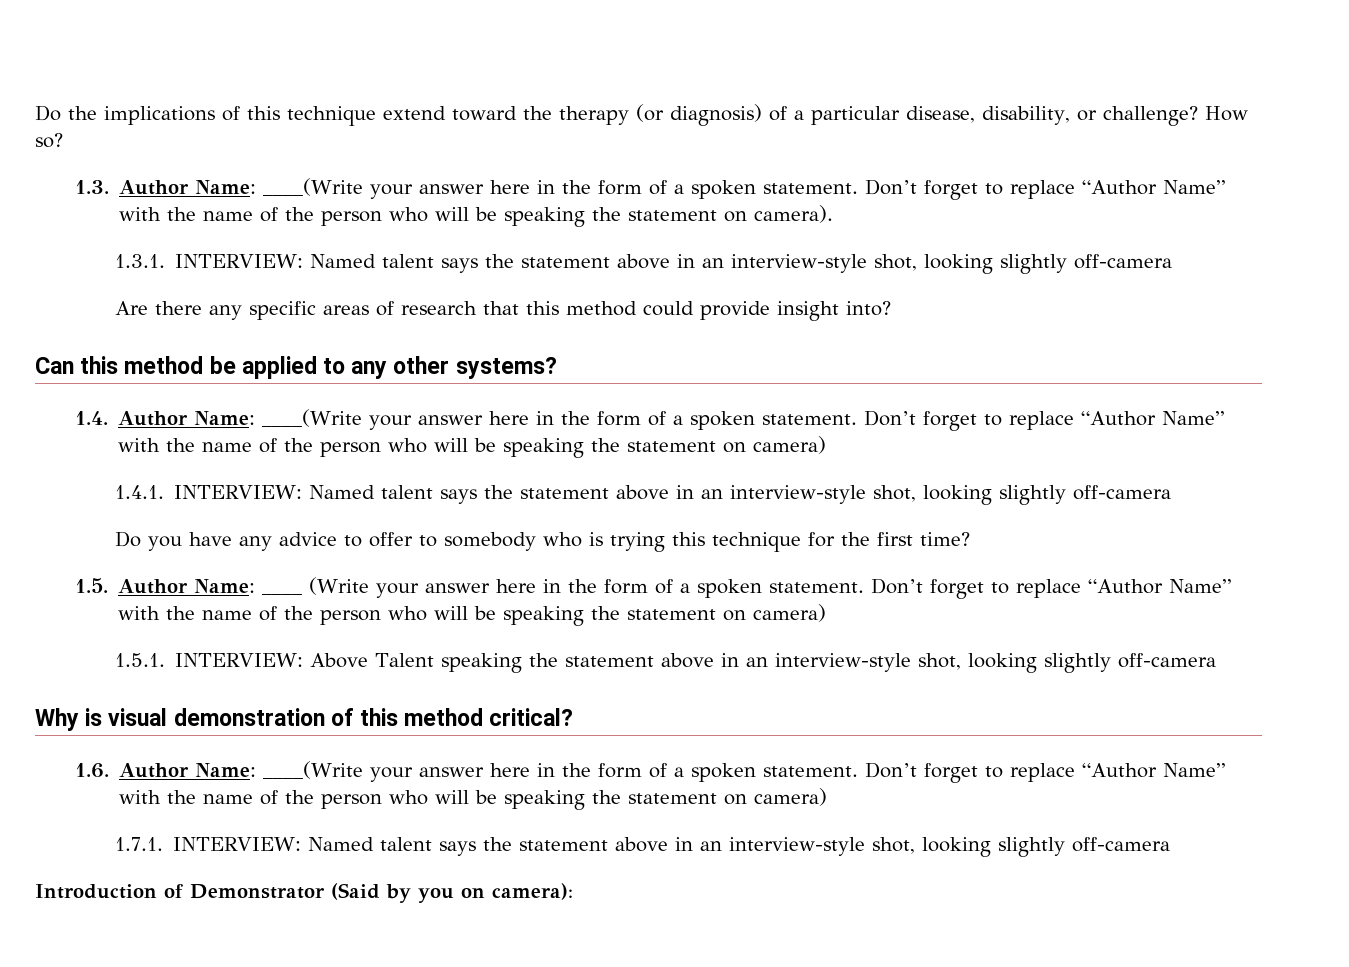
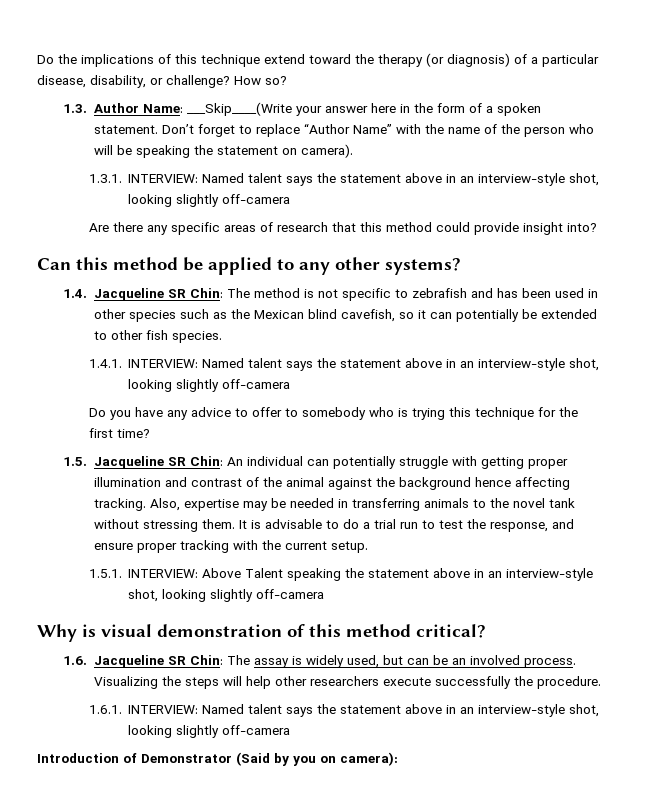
[263,178,364,196] ____(Write -> [186,102,292,116] ___Skip____(Write
[118,409,1225,431] [118,436,827,458] Author Name: ____(Write your answer here in the form of a spoken statement. Don’t forget to replace “Author Name” with the name of the person who will be speaking the statement on camera) -> [93,288,598,301] [93,309,597,322] [93,330,222,343] Jacqueline SR Chin: The method is not specific to zebrafish and has been used in other species such as the Mexican blind cavefish, so it can potentially be extended to other fish species.
[118,579,256,594] [262,577,1232,599] [118,604,827,626] Author Name: ____ (Write your answer here in the form of a spoken statement. Don’t forget to replace “Author Name” with the name of the person who will be speaking the statement on camera) -> [93,456,568,469] [93,477,570,490] [93,498,575,511] [93,519,574,532] [93,540,368,553] Jacqueline SR Chin: An individual can potentially struggle with getting proper illumination and contrast of the animal against the background hence affecting tracking. Also, expertise may be needed in transferring animals to the novel tank without stressing them. It is advisable to do a trial run to test the response, and ensure proper tracking with the current setup.
[119,761,1226,783] [119,788,828,810] [115,837,164,851] Author Name: ____(Write your answer here in the form of a spoken statement. Don’t forget to replace “Author Name” with the name of the person who will be speaking the statement on camera) // 1.7.1. -> [93,655,576,668] [93,676,601,689] [88,705,122,714] Jacqueline SR Chin: The assay is widely used, but can be an involved process. Visualizing the steps will help other researchers execute successfully the procedure. // 1.6.1.

